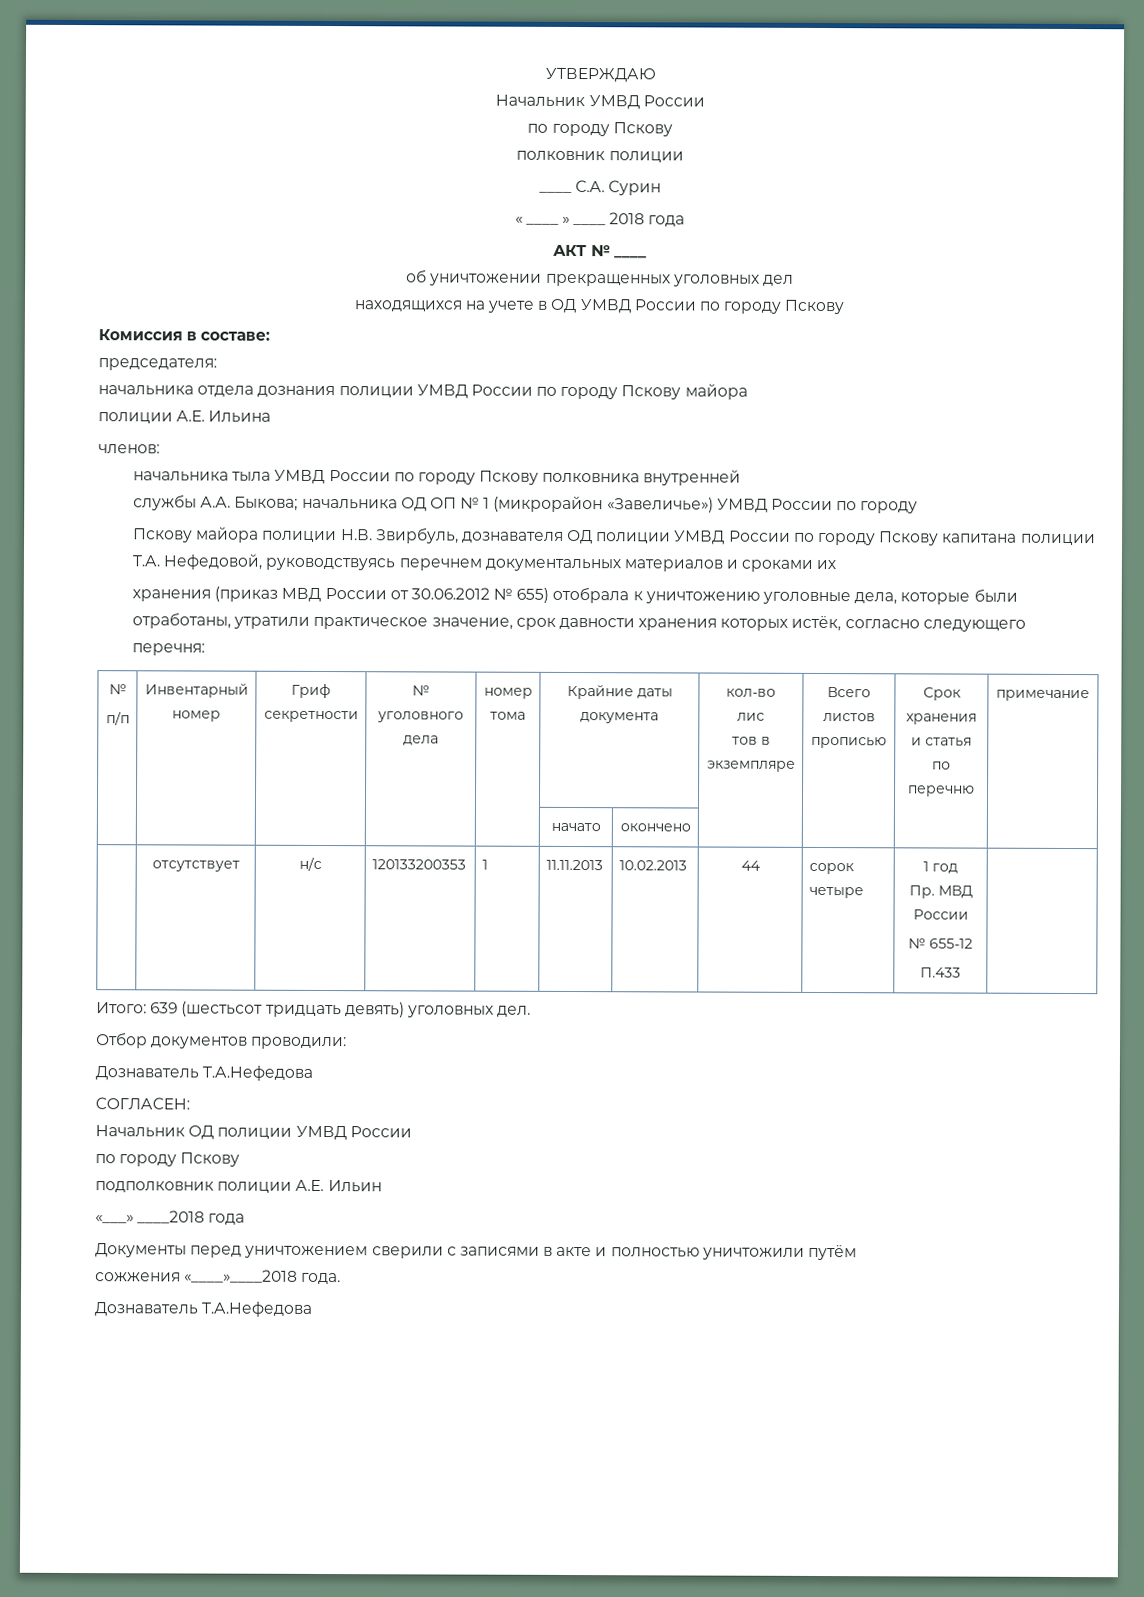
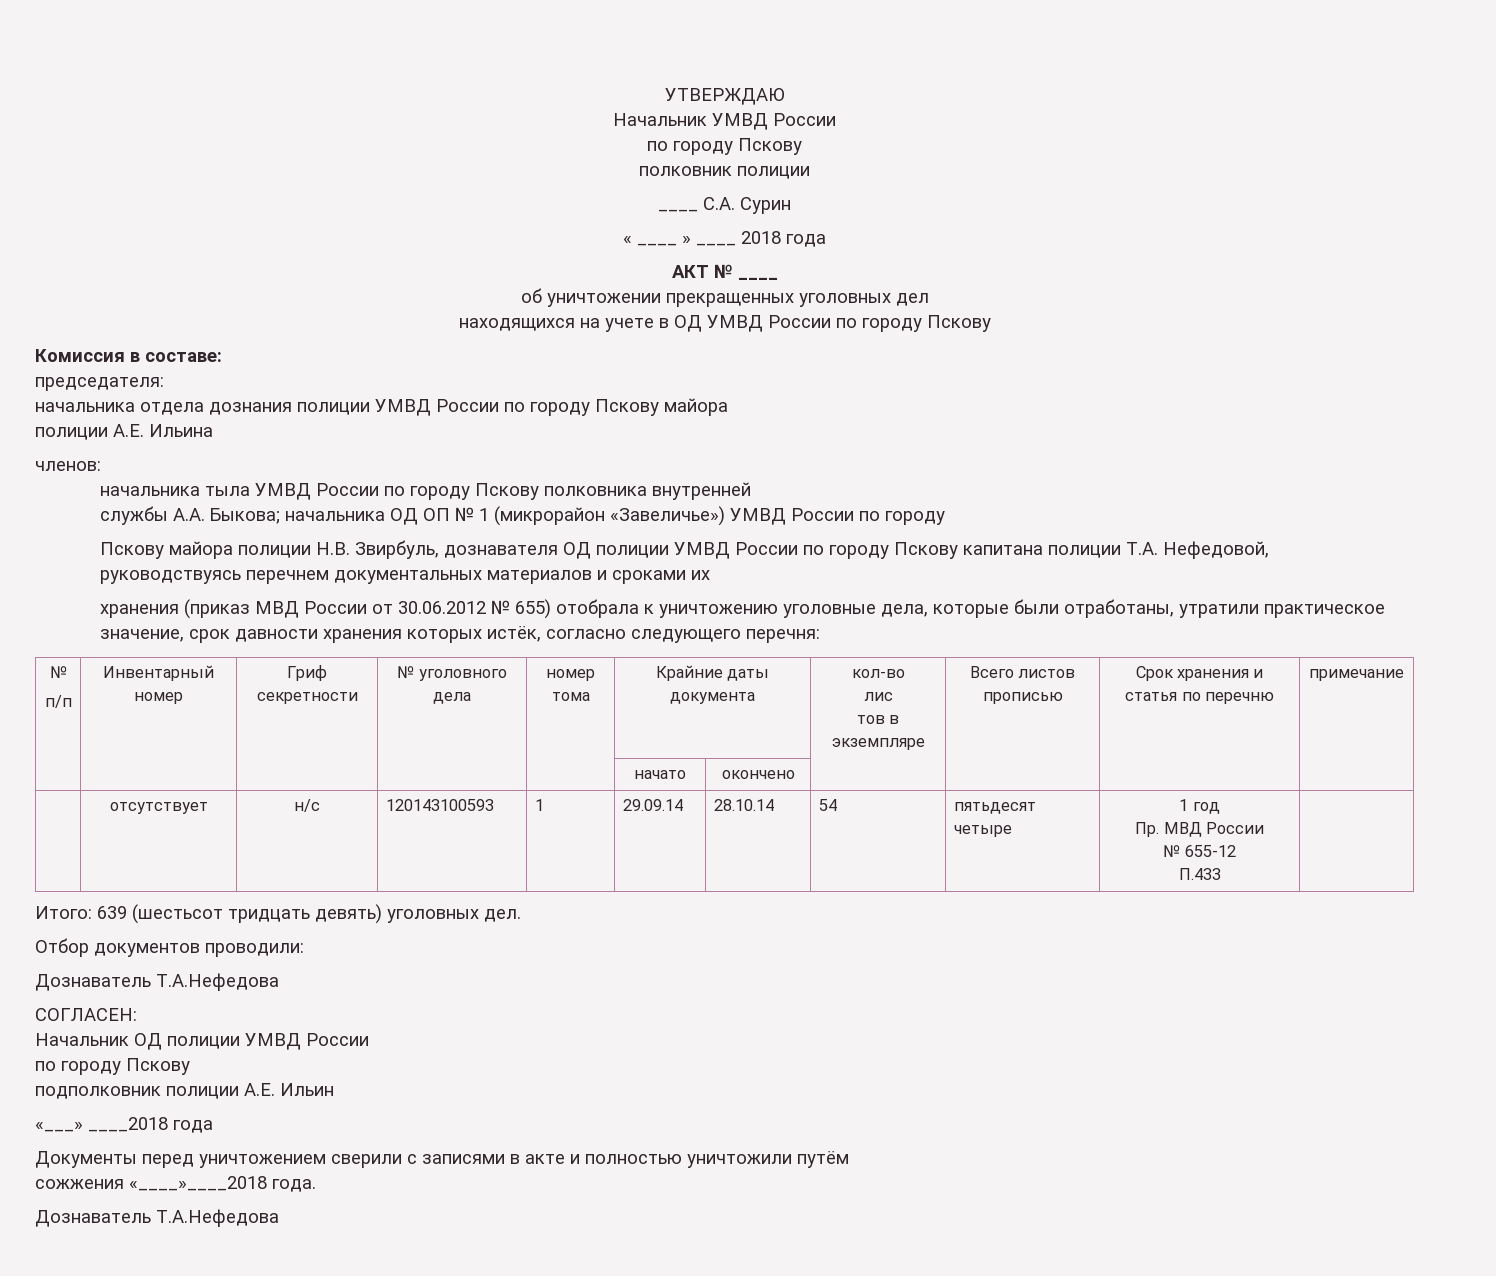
[371,859,466,870] [481,859,488,870] [545,859,603,871] [618,860,687,871] [740,860,761,871] [808,862,854,875] 120133200353 | 1 | 11.11.2013 | 10.02.2013 | 44 | сорок -> [385,799,494,811] [534,799,544,811] [622,799,683,811] [713,799,774,811] [818,799,837,811] [953,802,1036,814] 120143100593 | 1 | 29.09.14 | 28.10.14 | 54 | пятьдесят

